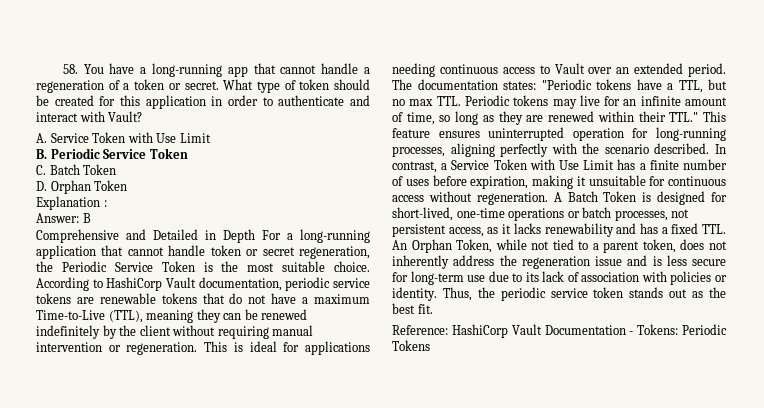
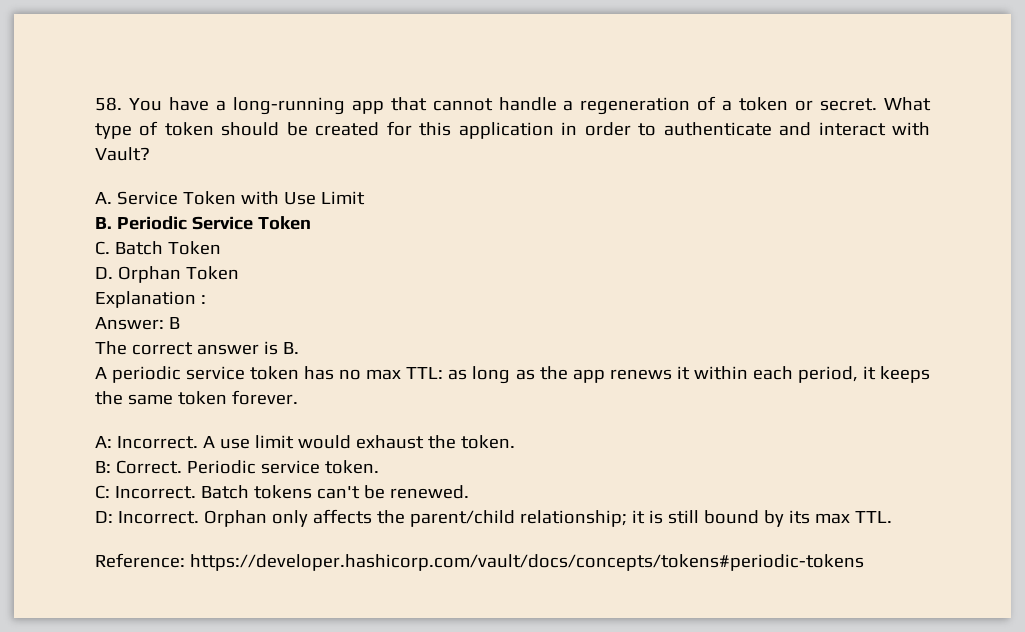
[36,229,370,243] [36,245,370,259] [36,261,370,272] [36,277,370,291] [36,293,371,304] [36,309,308,323] [36,325,314,339] [36,341,371,355] [392,63,726,77] [392,79,727,93] [392,95,727,109] [392,111,726,125] [392,127,726,141] [392,143,726,157] [392,159,727,173] [392,175,726,189] [392,191,727,205] [392,207,690,221] [392,223,726,237] [392,239,727,253] [392,255,726,269] [392,271,727,285] [392,287,726,301] [392,303,433,314] [392,324,727,338] [392,340,430,351] Comprehensive and Detailed in Depth For a long-running application that cannot handle token or secret regeneration, the Periodic Service Token is the most suitable choice. According to HashiCorp Vault documentation, periodic service tokens are renewable tokens that do not have a maximum Time-to-Live (TTL), meaning they can be renewed indefinitely by the client without requiring manual intervention or regeneration. This is ideal for applications needing continuous access to Vault over an extended period. The documentation states: "Periodic tokens have a TTL, but no max TTL. Periodic tokens may live for an infinite amount of time, so long as they are renewed within their TTL." This feature ensures uninterrupted operation for long-running processes, aligning perfectly with the scenario described. In contrast, a Service Token with Use Limit has a finite number of uses before expiration, making it unsuitable for continuous access without regeneration. A Batch Token is designed for short-lived, one-time operations or batch processes, not persistent access, as it lacks renewability and has a fixed TTL. An Orphan Token, while not tied to a parent token, does not inherently address the regeneration issue and is less secure for long-term use due to its lack of association with policies or identity. Thus, the periodic service token stands out as the best fit. // Reference: HashiCorp Vault Documentation - Tokens: Periodic Tokens -> [95,341,299,355] [95,366,931,384] [95,390,298,405] [95,435,515,449] [95,460,379,474] [95,485,469,499] [95,509,892,527] [95,553,864,571] The correct answer is B. // A periodic service token has no max TTL: as long as the app renews it within each period, it keeps the same token forever. // A: Incorrect. A use limit would exhaust the token. // B: Correct. Periodic service token. // C: Incorrect. Batch tokens can't be renewed. // D: Incorrect. Orphan only affects the parent/child relationship; it is still bound by its max TTL. // Reference: https://developer.hashicorp.com/vault/docs/concepts/tokens#periodic-tokens

